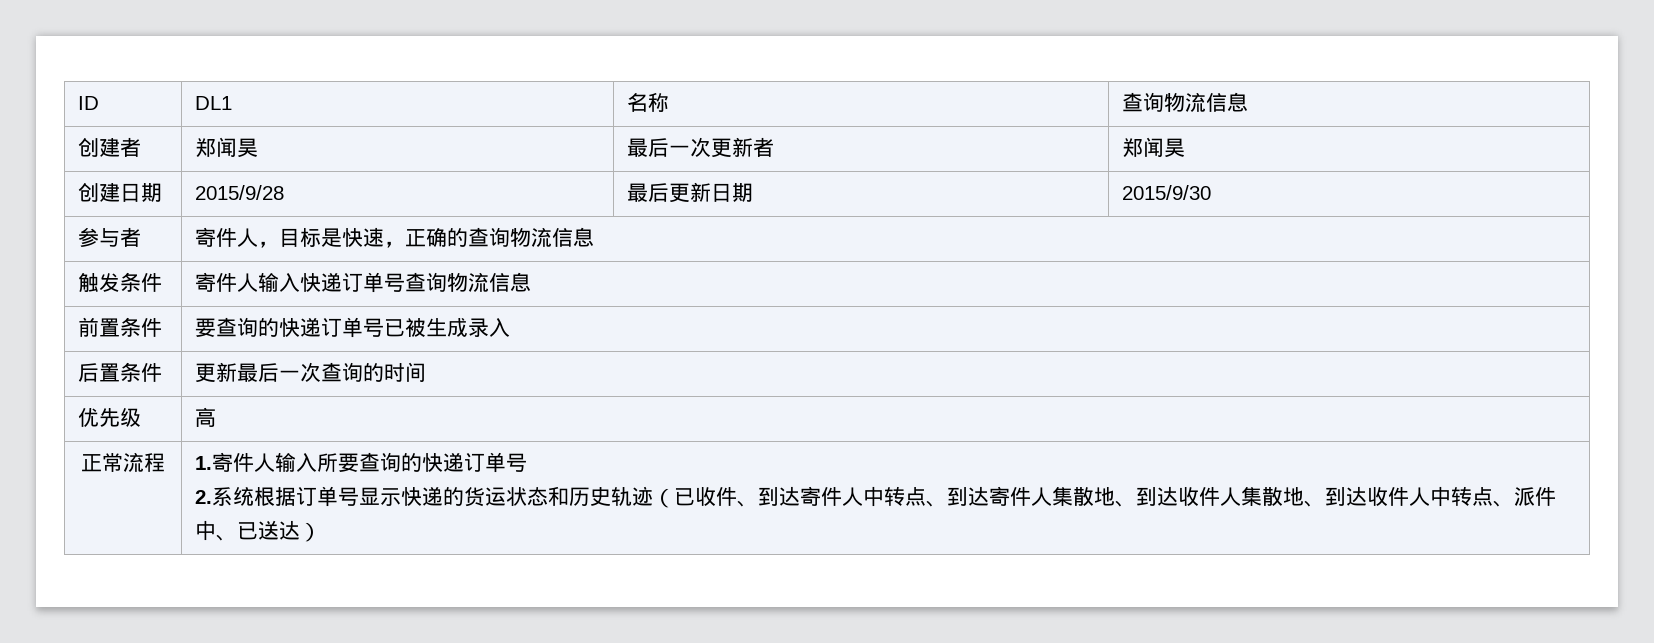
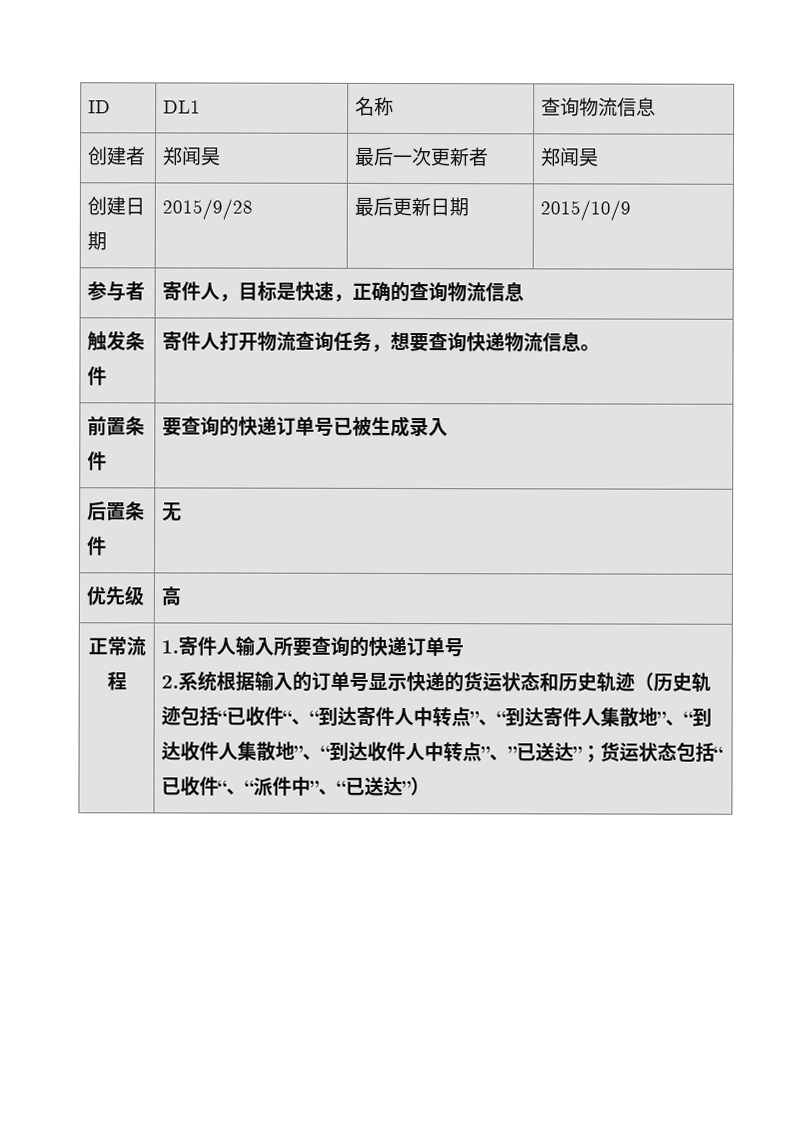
[1121,185,1211,200] 2015/9/30 -> [540,199,632,222] 2015/10/9
[257,272,531,293] 输入快递订单号查询物流信息 -> [219,331,601,353] 打开物流查询任务，想要查询快递物流信息。
[194,362,426,383] 更新最后一次查询的时间 -> [162,502,183,522] 无
(296, 496) none -> [254,670,313,692] 输入的
[673,487,758,507] 已收件、 -> [653,671,712,692] [161,705,320,726] 历史轨迹包括“已收件“、“
[925,500,947,507] 、 -> [469,711,507,726] ”、“
[1114,500,1136,507] 、 -> [656,711,694,726] ”、“
[1303,500,1325,507] 、 -> [293,745,331,760] ”、“
[1492,487,1556,507] [194,520,300,541] 、派件中、已送达 -> [480,741,724,763] [161,776,413,797] ”、”已送达”；货运状态包括“已收件“、“派件中”、“已送达”

